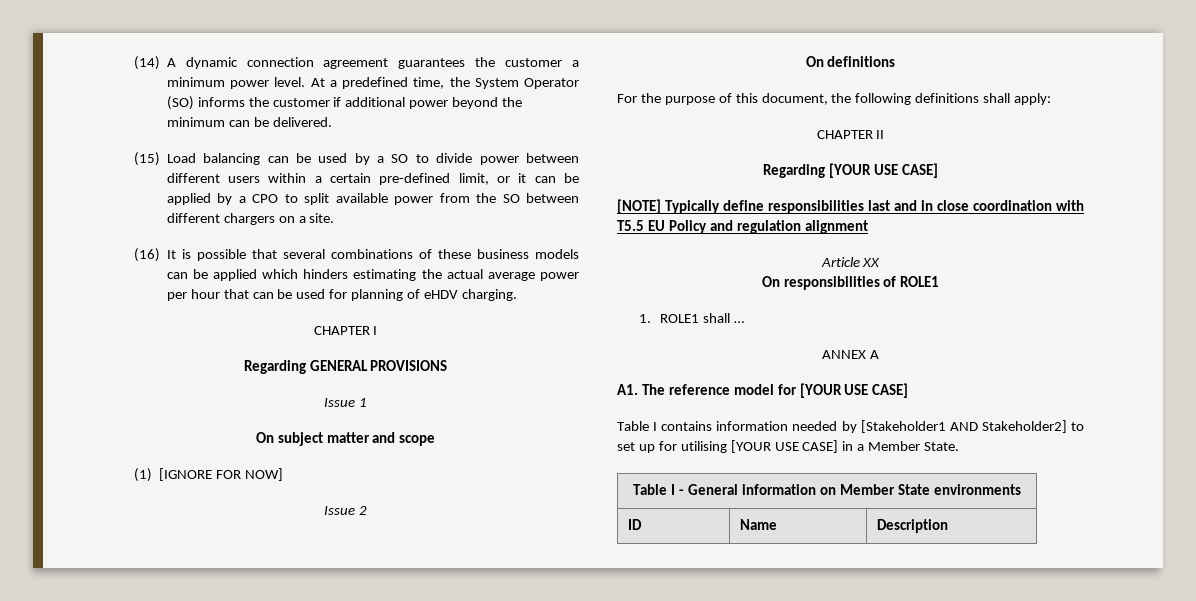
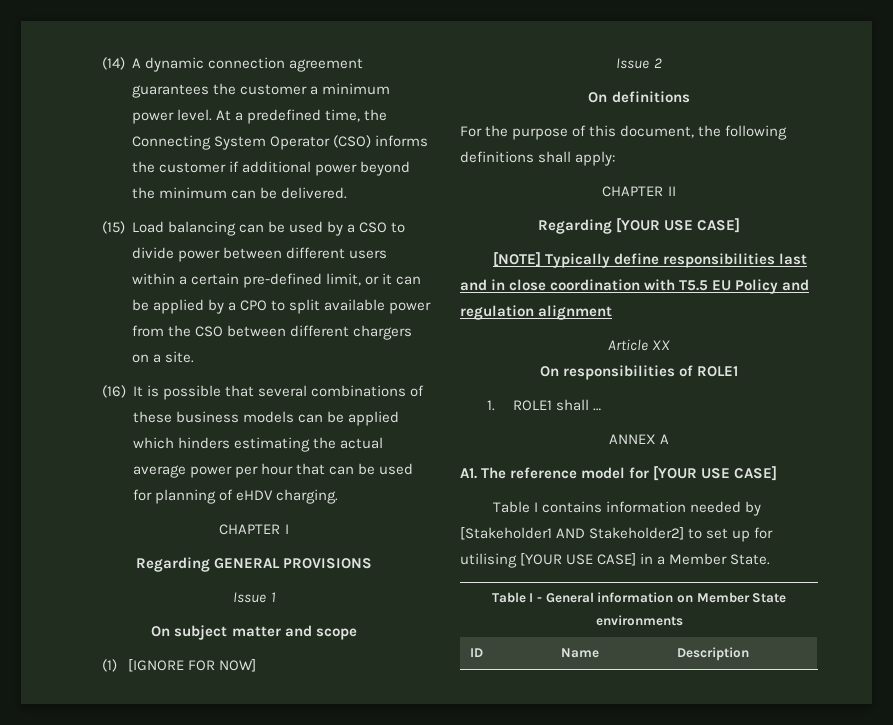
(470, 82) none -> [132,135,212,150] Connecting
[166,96,194,110] (SO) -> [333,135,372,148] (CSO)
[391,154,409,163] SO -> [359,222,388,233] CSO
[502,194,520,203] SO -> [195,326,224,337] CSO

